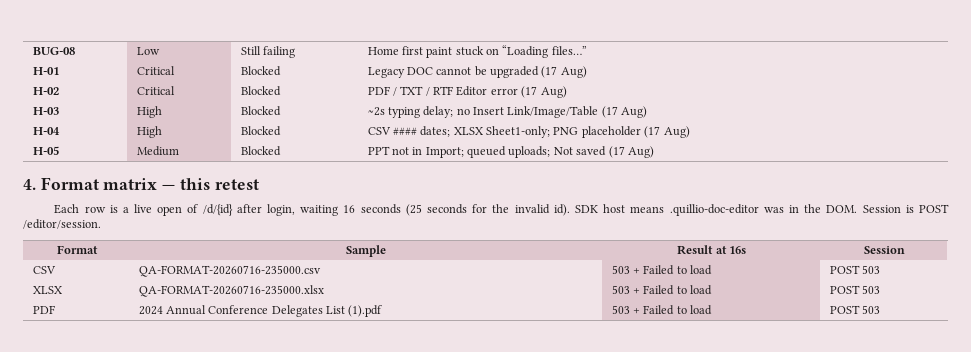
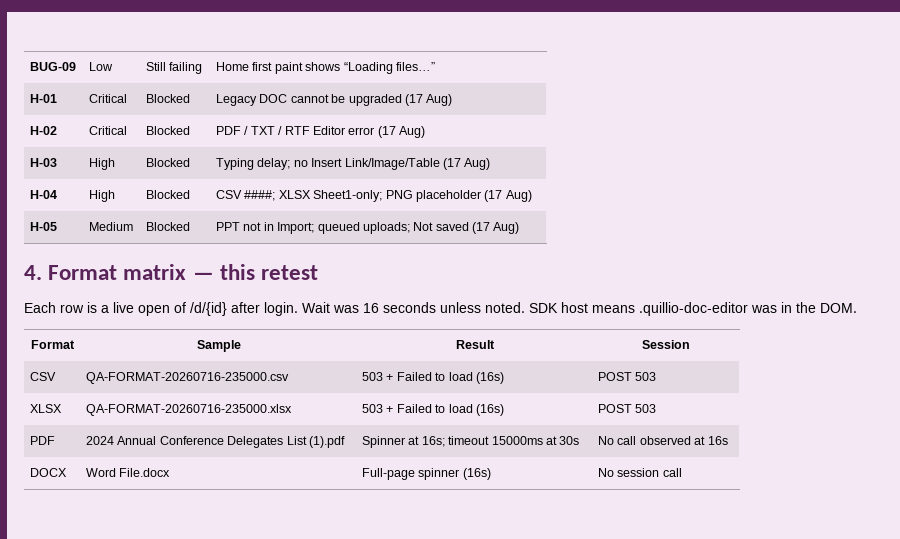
[32,47,75,55] BUG-08 -> [30,62,77,71] BUG-09
[455,46,500,56] stuck on -> [305,62,341,71] shows
[367,107,420,118] ~2s typing -> [216,158,255,170] Typing
[392,126,451,137] #### dates; -> [244,190,276,201] ####;
[267,204,570,216] login, waiting 16 seconds (25 seconds for the invalid id). -> [264,302,525,316] login. Wait was 16 seconds unless noted.
[862,204,949,213] [23,219,101,229] Session is POST /editor/session. -> (857, 308) none
[715,246,746,254] at 16s -> (495, 344) none
(713, 270) none -> [475,372,504,384] (16s)
(713, 290) none -> [475,404,504,416] (16s)
[611,305,713,315] [829,305,880,314] 503 + Failed to load | POST 503 -> [362,436,580,448] [598,436,728,445] [30,468,68,477] [86,468,171,477] [362,468,491,480] [598,468,682,477] Spinner at 16s; timeout 15000ms at 30s | No call observed at 16s // DOCX | Word File.docx | Full-page spinner (16s) | No session call

